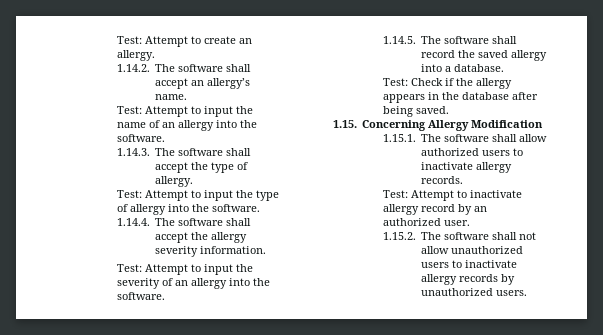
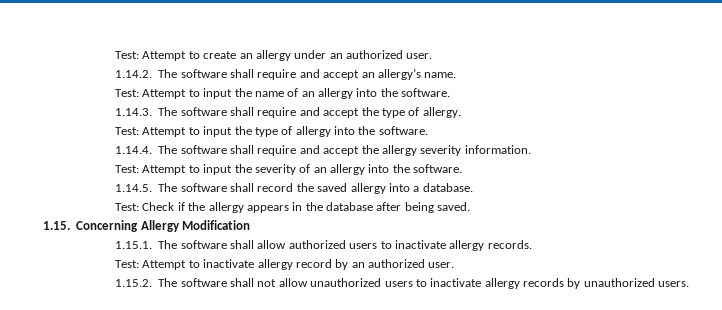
[116,50,155,61] allergy. -> [255,50,433,61] allergy under an authorized user.
(251, 68) none -> [257,69,320,80] require and
(251, 152) none -> [257,107,320,118] require and
(251, 222) none -> [257,145,320,156] require and

